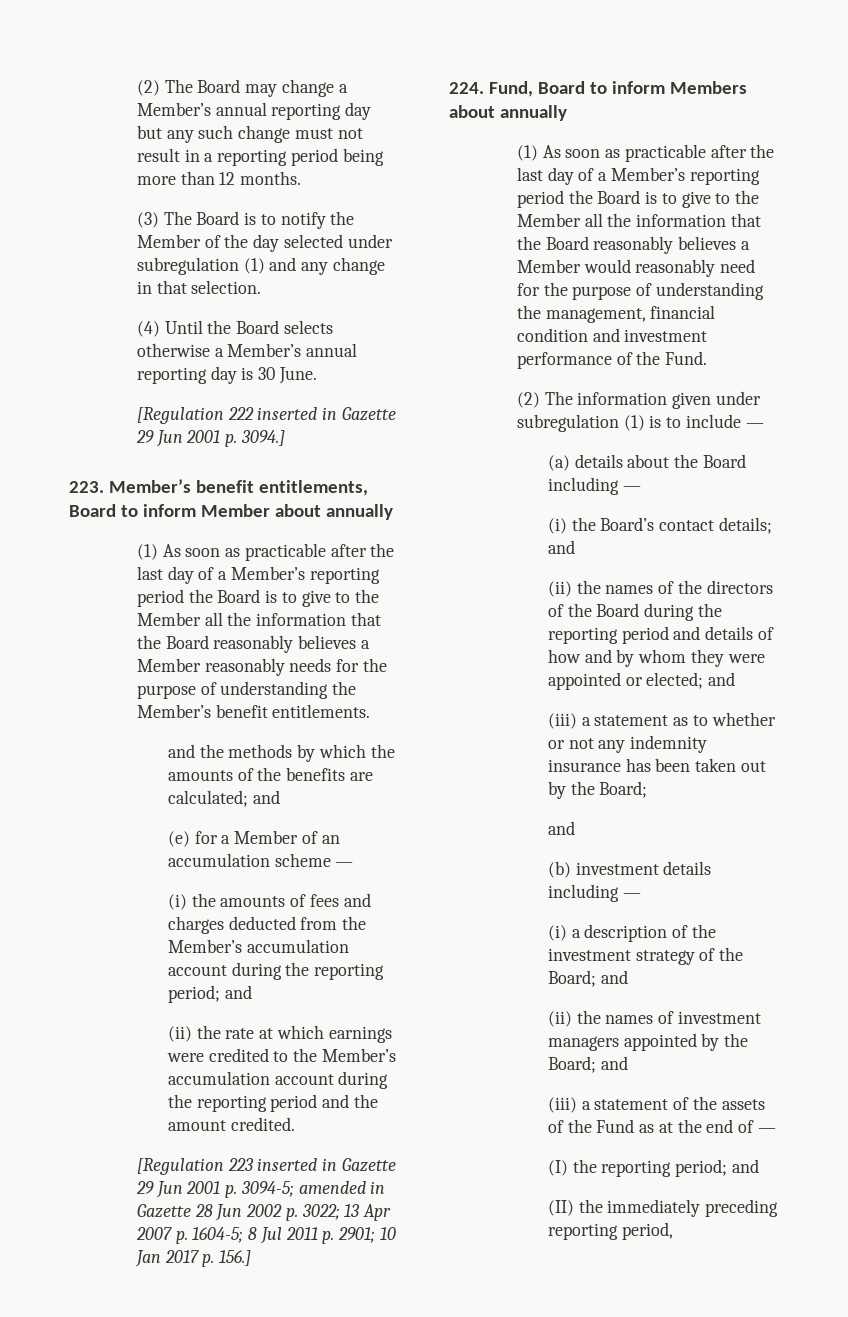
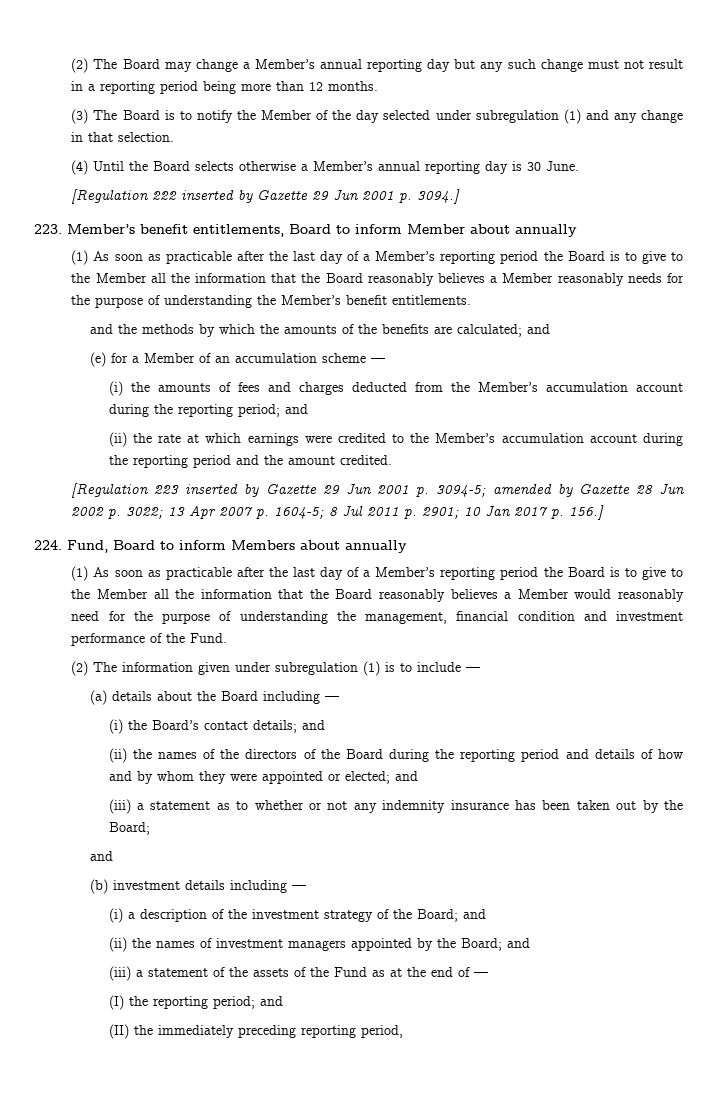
[322,407,338,420] in -> [238,190,254,203] by
[322,1158,338,1171] in -> [244,484,260,497] by
[370,1181,386,1194] in -> [557,484,573,497] by

